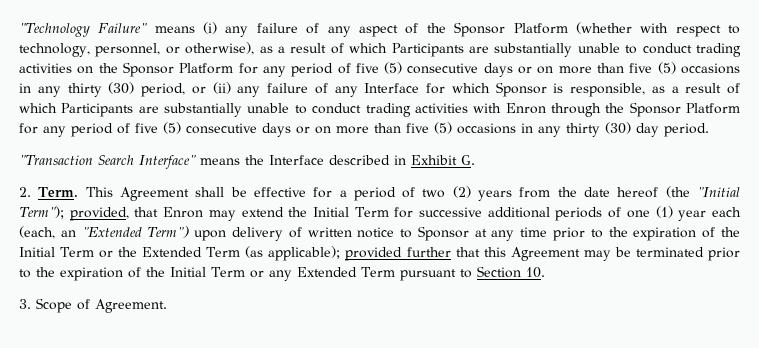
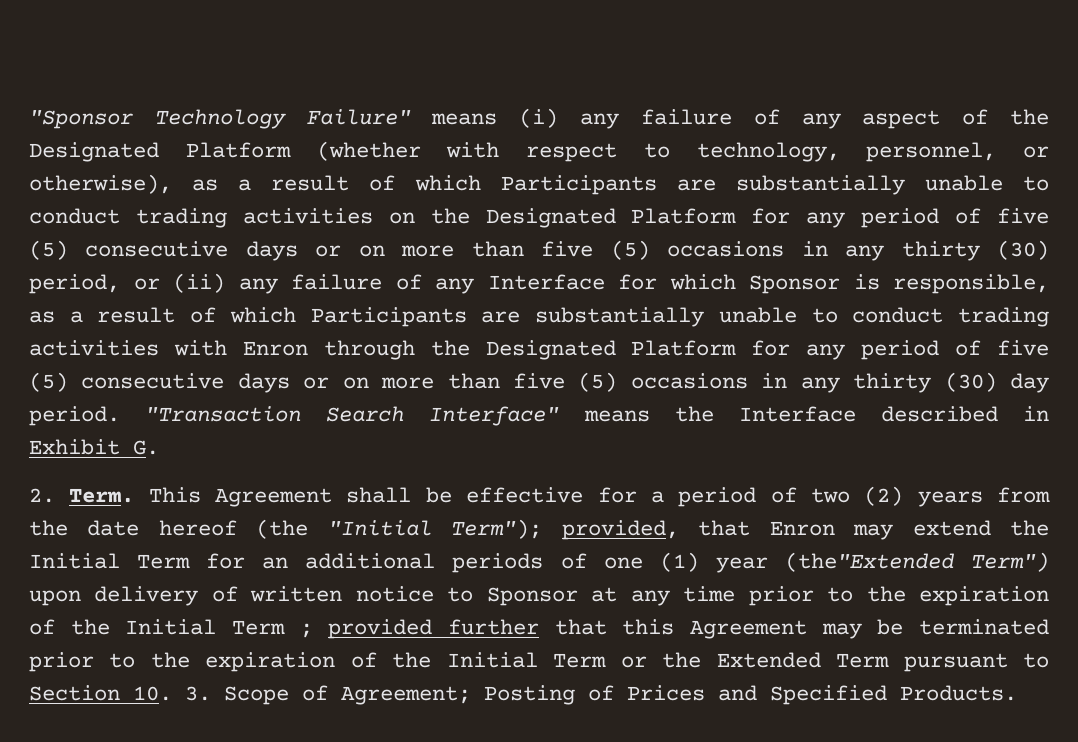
[19,23,90,37] "Technology -> [29,109,286,129] "Sponsor Technology
[454,22,506,37] Sponsor -> [29,142,159,162] Designated
[122,62,174,77] Sponsor -> [485,208,616,228] Designated
[629,102,681,117] Sponsor -> [485,340,616,360] Designated
(709, 130) // -> (120, 416) none
[419,207,483,217] successive -> [262,557,289,569] an
[711,207,741,217] [19,226,142,239] each (each, an "Extended -> [784,552,954,572] (the"Extended
[99,246,341,261] or the Extended Term (as applicable); -> [299,623,313,638] ;
[268,270,292,281] any -> [662,652,702,668] the
(545, 272) // -> (172, 693) none
[95,299,167,313] Agreement. -> [341,685,1017,705] Agreement; Posting of Prices and Specified Products.

